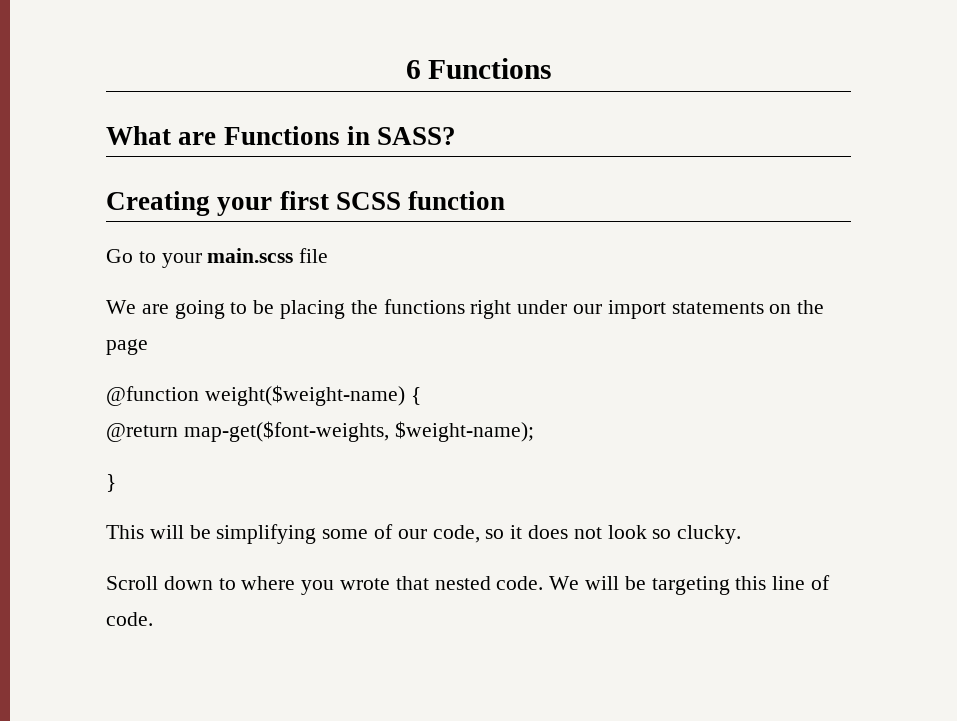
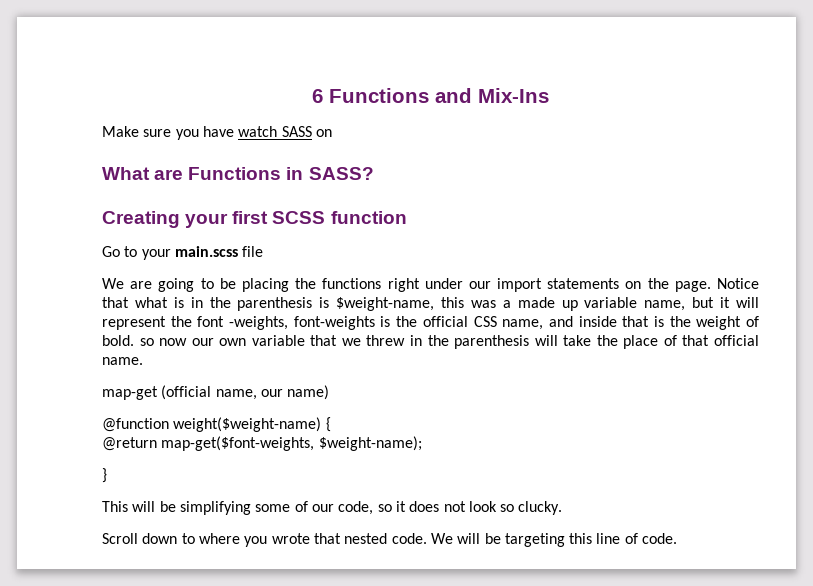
(552, 68) none -> [435,88,549,103] [102,126,332,140] and Mix-Ins // Make sure you have watch SASS on
[106,339,148,355] page -> [674,278,759,292] [102,297,759,311] [102,316,759,330] [102,335,759,349] [102,357,143,365] [102,385,330,400] page. Notice that what is in the parenthesis is $weight-name, this was a made up variable name, but it will represent the font -weights, font-weights is the official CSS name, and inside that is the weight of bold. so now our own variable that we threw in the parenthesis will take the place of that official name. // map-get (official name, our name)

